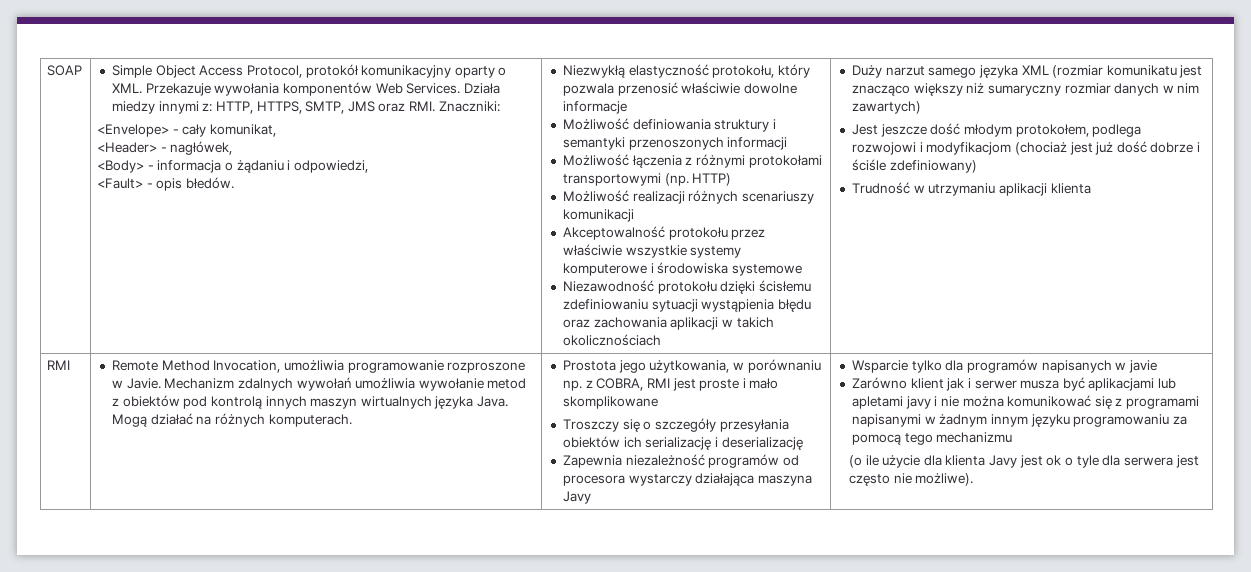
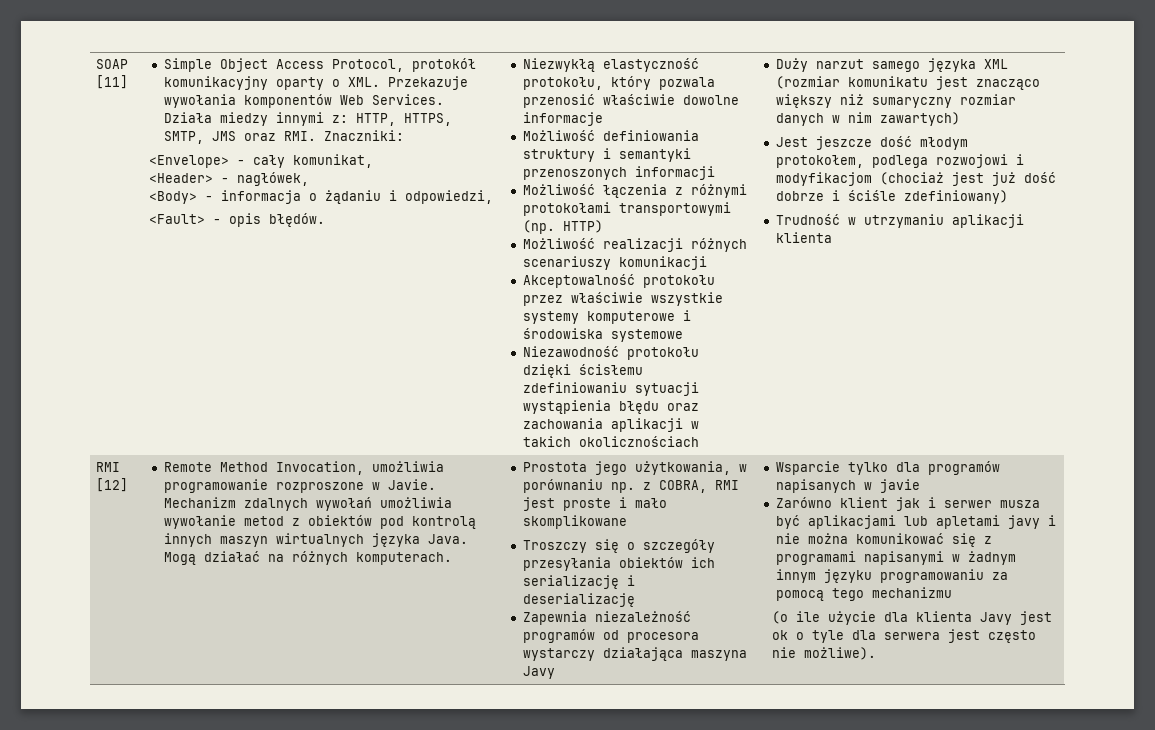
(83, 70) none -> [96,75,129,89] [11]
[186,177,235,189] błedów. -> [269,213,326,227] błędów.
(71, 365) none -> [96,478,129,492] [12]

